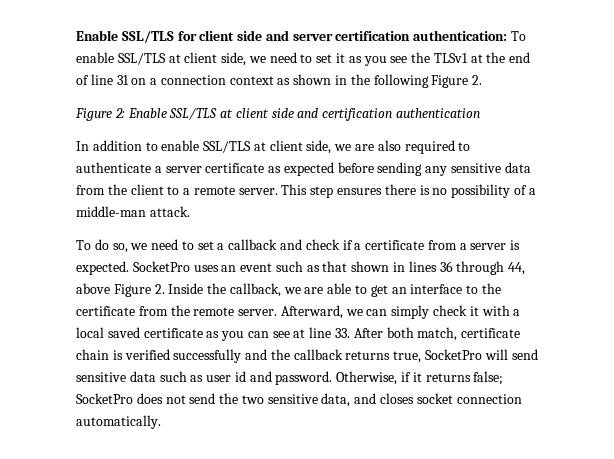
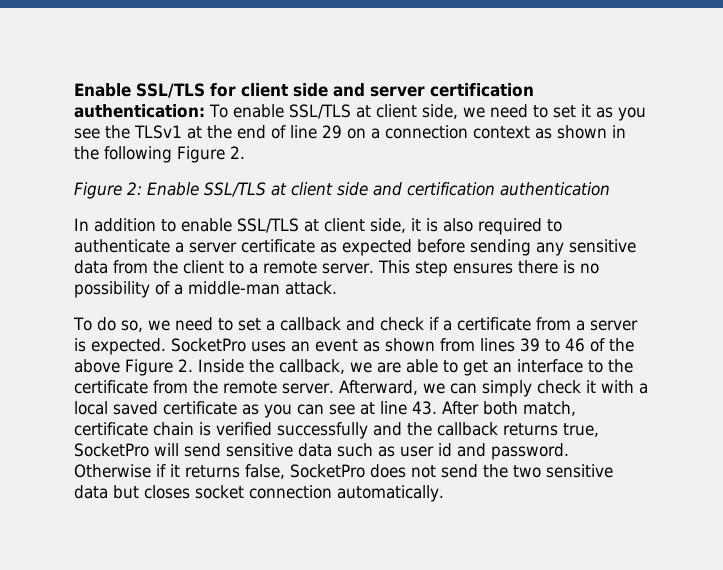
[116,75,129,85] 31 -> [322,125,342,139] 29
[334,144,375,151] we are -> [411,218,438,232] it is
[275,261,526,275] such as that shown in lines 36 through 44, -> [363,338,634,352] as shown from lines 39 to 46 of the
[335,328,351,338] 33. -> [412,401,437,415] 43.
[336,371,398,385] Otherwise, -> [74,464,151,478] Otherwise
[473,371,504,385] false; -> [245,464,285,479] false,
[321,393,377,407] data, and -> [74,485,139,499] data but

